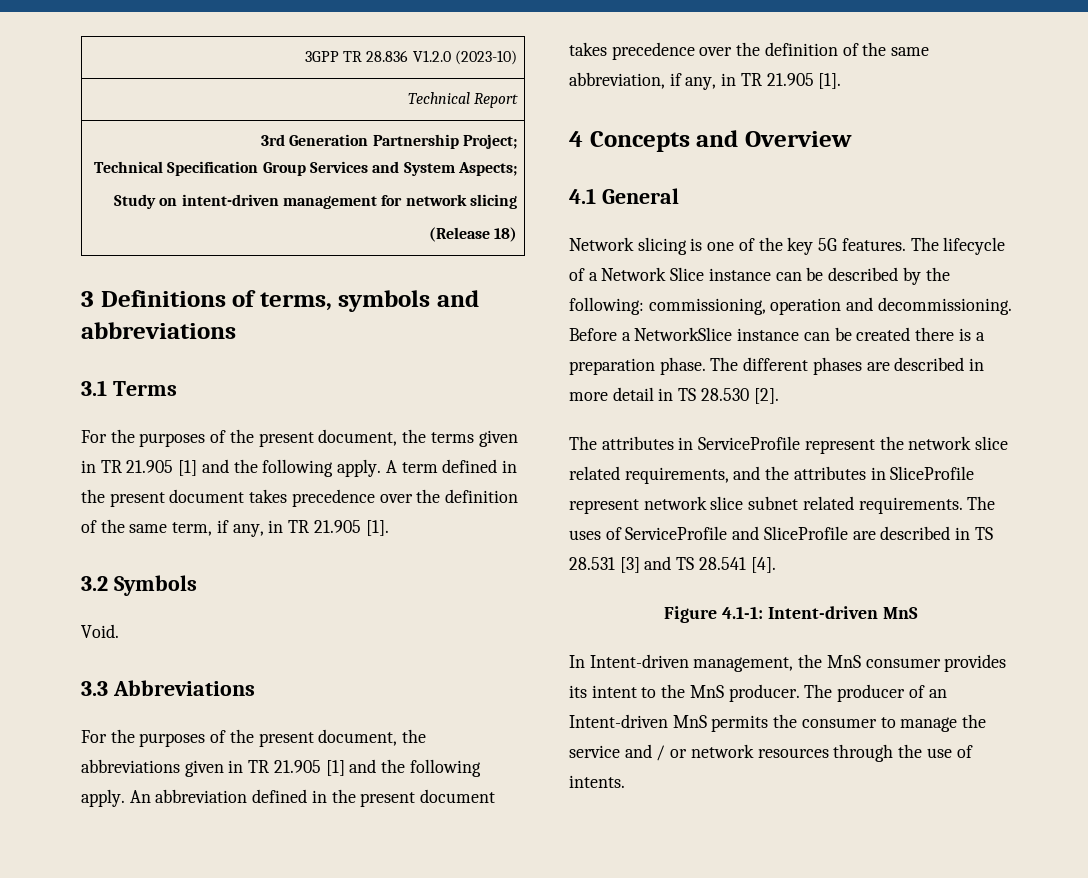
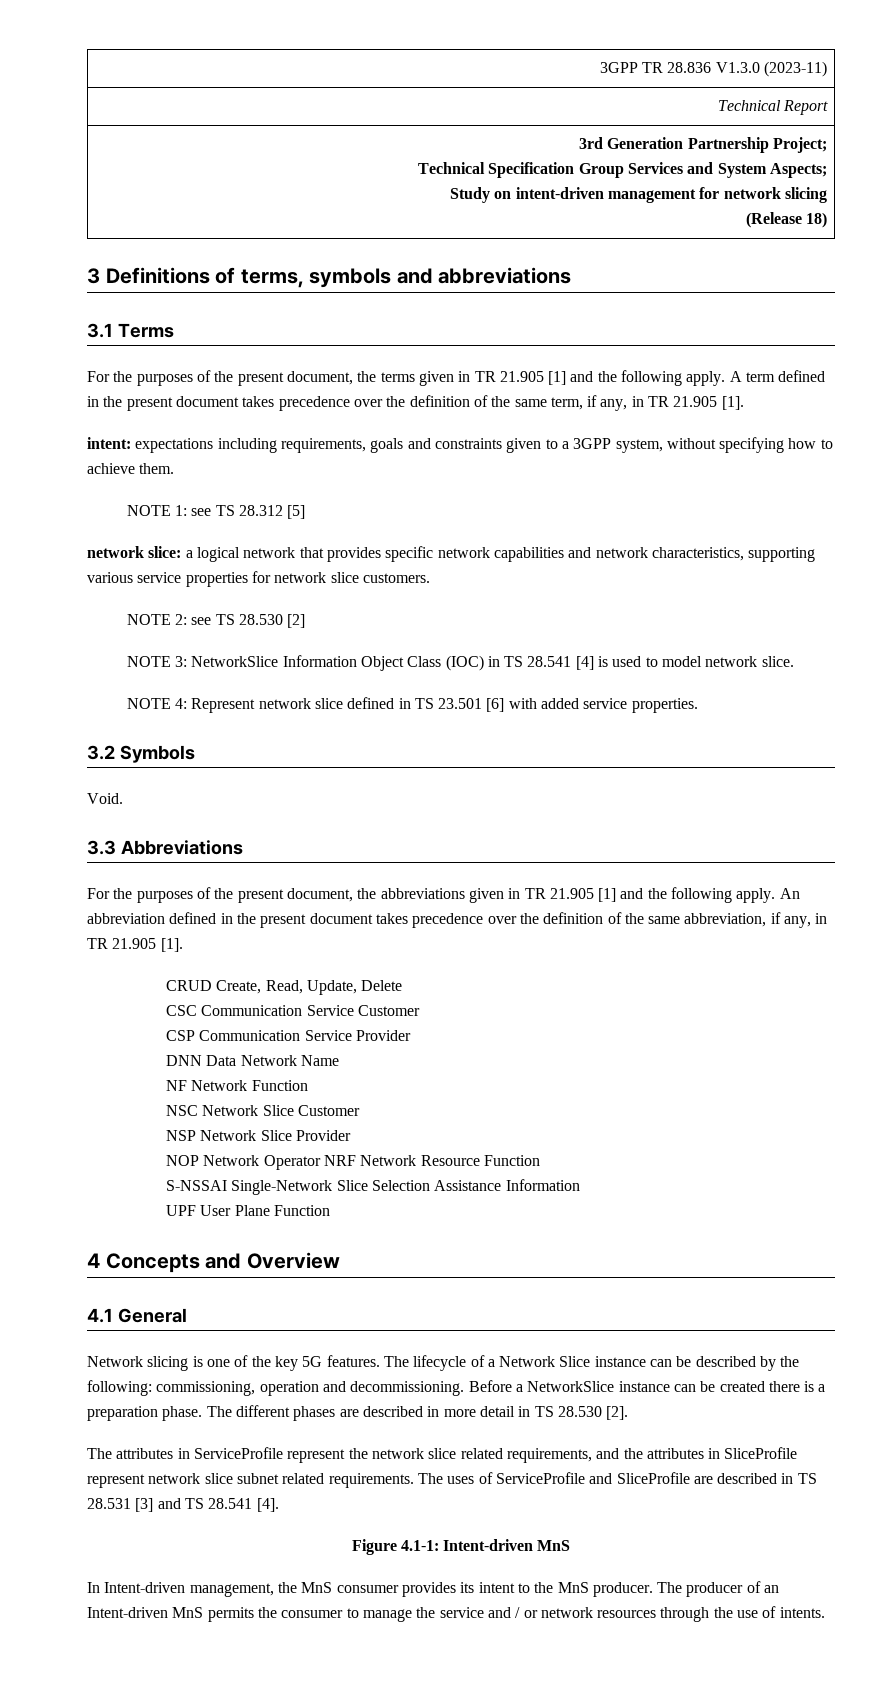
[412,50,517,65] V1.2.0 (2023-10) -> [715,61,827,77] V1.3.0 (2023-11)
(389, 528) none -> [87,437,833,453] [87,463,175,474] [126,505,306,519] [87,546,816,562] [87,571,430,587] [126,614,306,628] [126,655,794,671] [126,697,698,713] // intent: expectations including requirements, goals and constraints given to a 3GPP system, without specifying how to achieve them. // NOTE 1: see TS 28.312 [5] // network slice: a logical network that provides specific network capabilities and network characteristics, supporting various service properties for network slice customers. // NOTE 2: see TS 28.530 [2] // NOTE 3: NetworkSlice Information Object Class (IOC) in TS 28.541 [4] is used to model network slice. // NOTE 4: Represent network slice defined in TS 23.501 [6] with added service properties.
(842, 81) none -> [166,980,403,995] [166,1005,421,1016] [166,1030,412,1041] [166,1055,340,1066] [166,1080,308,1091] [166,1105,361,1116] [166,1130,352,1141] [166,1155,541,1170] [166,1179,580,1195] [166,1205,331,1216] // CRUD Create, Read, Update, Delete // CSC Communication Service Customer // CSP Communication Service Provider // DNN Data Network Name // NF Network Function // NSC Network Slice Customer // NSP Network Slice Provider // NOP Network Operator NRF Network Resource Function // S-NSSAI Single-Network Slice Selection Assistance Information // UPF User Plane Function

